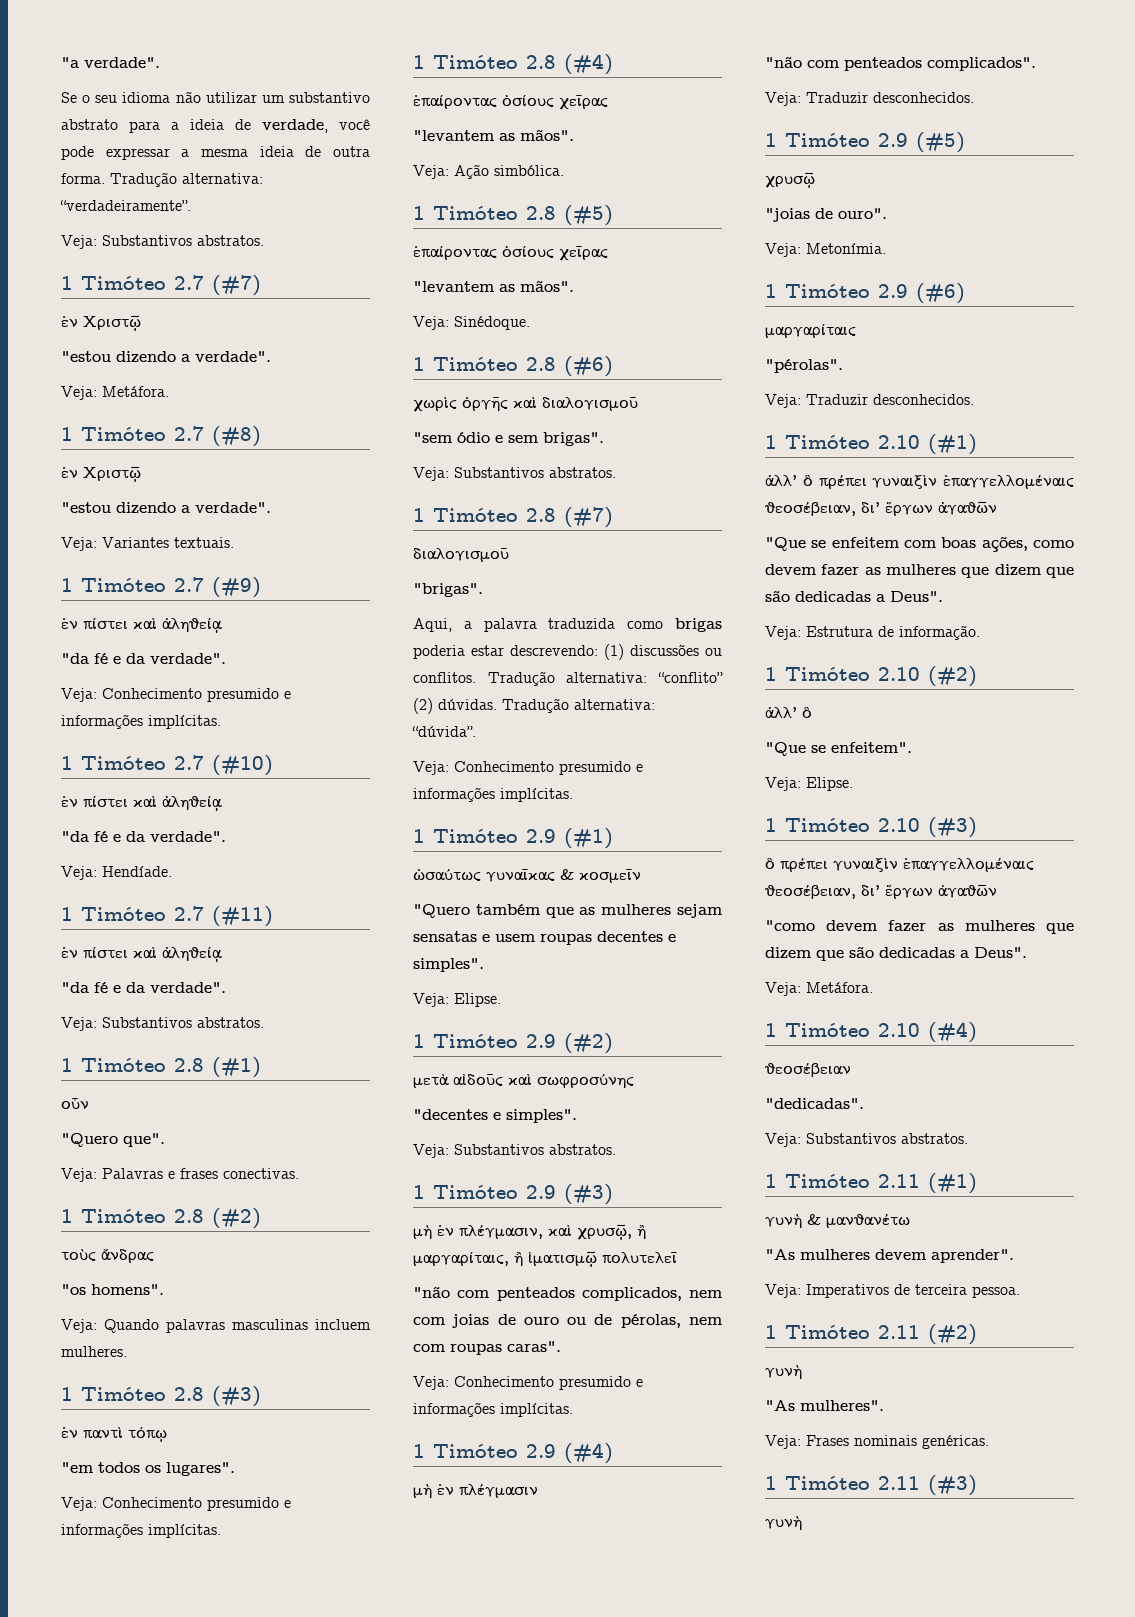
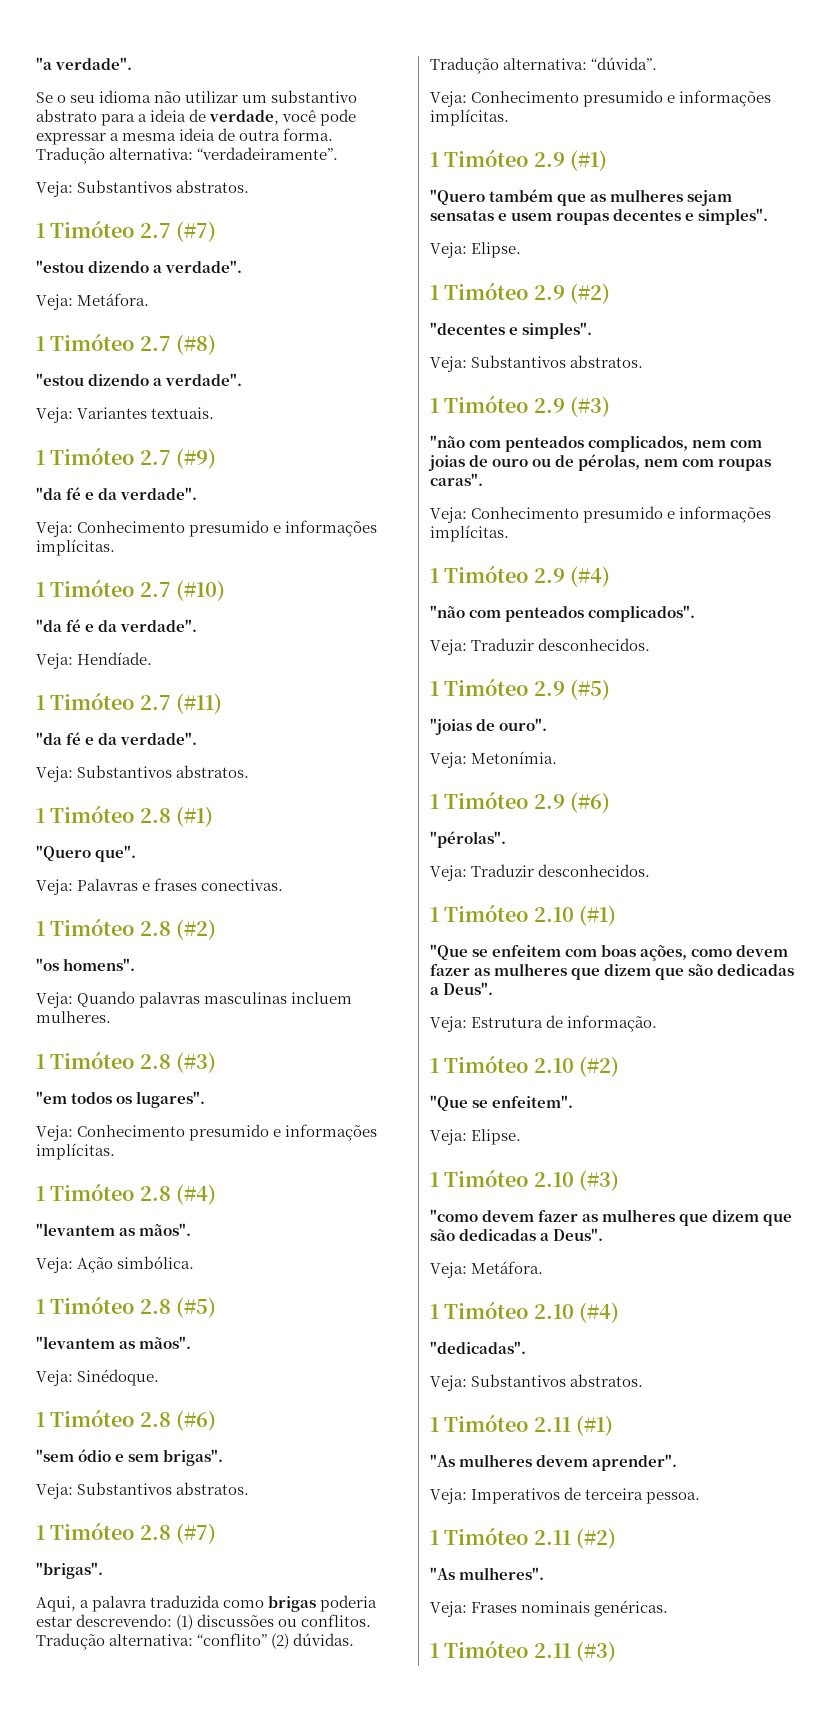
[61,315,141,331] // ἐν Χριστῷ -> (217, 231) none
[61,466,141,482] // ἐν Χριστῷ -> (217, 344) none
[61,618,222,633] // ἐν πίστει καὶ ἀληθείᾳ -> (217, 458) none
[61,796,222,811] // ἐν πίστει καὶ ἀληθείᾳ -> (226, 590) none
[61,947,222,962] // ἐν πίστει καὶ ἀληθείᾳ -> (223, 703) none
[61,1097,89,1109] // οὖν -> (214, 816) none
[61,1249,154,1263] // τοὺς ἄνδρας -> (217, 929) none
[61,1427,167,1442] // ἐν παντὶ τόπῳ -> (217, 1062) none
[413,95,608,110] // ἐπαίροντας ὁσίους χεῖρας -> (217, 1194) none
[413,246,608,261] // ἐπαίροντας ὁσίους χεῖρας -> (217, 1307) none
[413,396,638,412] // χωρὶς ὀργῆς καὶ διαλογισμοῦ -> (217, 1420) none
[413,548,509,562] // διαλογισμοῦ -> (217, 1533) none
[413,869,641,883] // ὡσαύτως γυναῖκας & κοσμεῖν -> (608, 160) none
[413,1074,634,1089] // μετὰ αἰδοῦς καὶ σωφροσύνης -> (611, 293) none
[413,1224,646,1240] [413,1251,677,1267] // μὴ ἐν πλέγμασιν, καὶ χρυσῷ, ἢ μαργαρίταις, ἢ ἱματισμῷ πολυτελεῖ -> (611, 406) none
[413,1484,538,1499] // μὴ ἐν πλέγμασιν -> (611, 576) none
[765,172,815,188] // χρυσῷ -> (611, 689) none
[765,324,856,338] // μαργαρίταις -> (611, 802) none
[765,475,1074,489] [764,501,997,516] // ἀλλ’ ὃ πρέπει γυναιξὶν ἐπαγγελλομέναις θεοσέβειαν, δι’ ἔργων ἀγαθῶν -> (617, 915) none
[765,707,812,718] // ἀλλ’ ὃ -> (620, 1066) none
[765,858,1034,872] [764,884,997,899] // ὃ πρέπει γυναιξὶν ἐπαγγελλομέναις θεοσέβειαν, δι’ ἔργων ἀγαθῶν -> (620, 1180) none
[764,1063,851,1077] // θεοσέβειαν -> (620, 1312) none
[765,1214,910,1229] // γυνὴ & μανθανέτω -> (614, 1425) none
[765,1365,802,1380] // γυνὴ -> (617, 1538) none
[765,1516,802,1531] // γυνὴ -> (617, 1651) none

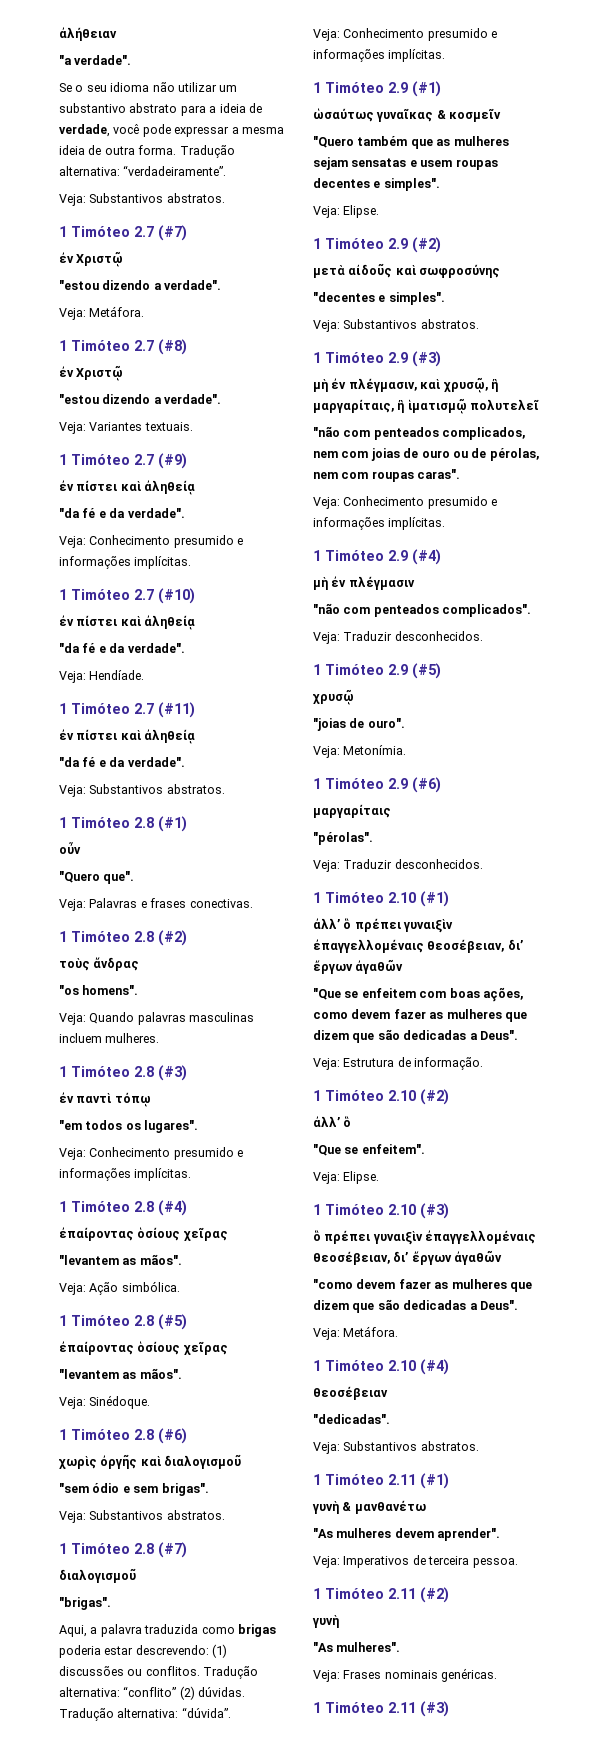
(36, 63) none -> [59,27,117,41] ἀλήθειαν //
(217, 231) none -> [59,251,124,267] // ἐν Χριστῷ
(217, 344) none -> [59,365,124,381] // ἐν Χριστῷ
(217, 458) none -> [59,480,196,495] // ἐν πίστει καὶ ἀληθείᾳ
(226, 590) none -> [59,615,196,630] // ἐν πίστει καὶ ἀληθείᾳ
(223, 703) none -> [59,729,196,744] // ἐν πίστει καὶ ἀληθείᾳ
(214, 816) none -> [59,842,81,854] // οὖν
(217, 929) none -> [59,957,140,971] // τοὺς ἄνδρας
(217, 1062) none -> [59,1092,151,1107] // ἐν παντὶ τόπῳ
(217, 1194) none -> [59,1227,228,1242] // ἐπαίροντας ὁσίους χεῖρας
(217, 1307) none -> [59,1341,228,1356] // ἐπαίροντας ὁσίους χεῖρας
(217, 1420) none -> [59,1454,242,1470] // χωρὶς ὀργῆς καὶ διαλογισμοῦ
(217, 1533) none -> [59,1568,136,1583] // διαλογισμοῦ
(608, 160) none -> [313,108,502,122] // ὡσαύτως γυναῖκας & κοσμεῖν
(611, 293) none -> [313,263,501,278] // μετὰ αἰδοῦς καὶ σωφροσύνης
(611, 406) none -> [313,377,498,393] [313,398,540,414] // μὴ ἐν πλέγμασιν, καὶ χρυσῷ, ἢ μαργαρίταις, ἢ ἱματισμῷ πολυτελεῖ
(611, 576) none -> [313,576,415,590] // μὴ ἐν πλέγμασιν
(611, 689) none -> [313,689,354,705] // χρυσῷ
(611, 802) none -> [313,804,391,818] // μαργαρίταις
(617, 915) none -> [313,918,454,933] [313,939,523,953] [313,959,404,974] // ἀλλ’ ὃ πρέπει γυναιξὶν ἐπαγγελλομέναις θεοσέβειαν, δι’ ἔργων ἀγαθῶν
(620, 1066) none -> [313,1116,352,1127] // ἀλλ’ ὃ
(620, 1180) none -> [313,1230,537,1245] [313,1250,503,1265] // ὃ πρέπει γυναιξὶν ἐπαγγελλομέναις θεοσέβειαν, δι’ ἔργων ἀγαθῶν
(620, 1312) none -> [313,1386,388,1400] // θεοσέβειαν
(614, 1425) none -> [312,1500,426,1514] // γυνὴ & μανθανέτω
(617, 1538) none -> [312,1615,339,1628] // γυνὴ

